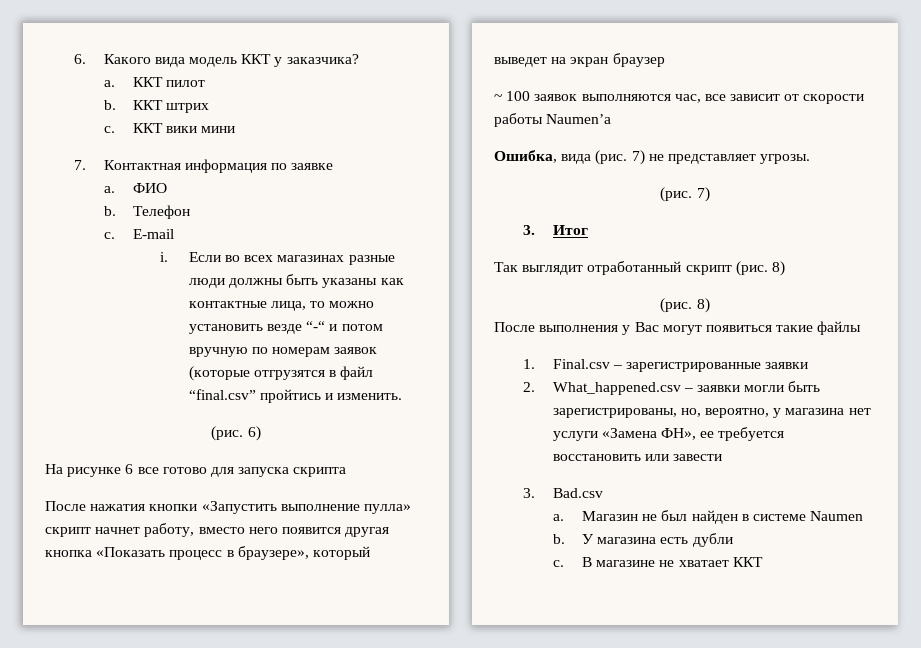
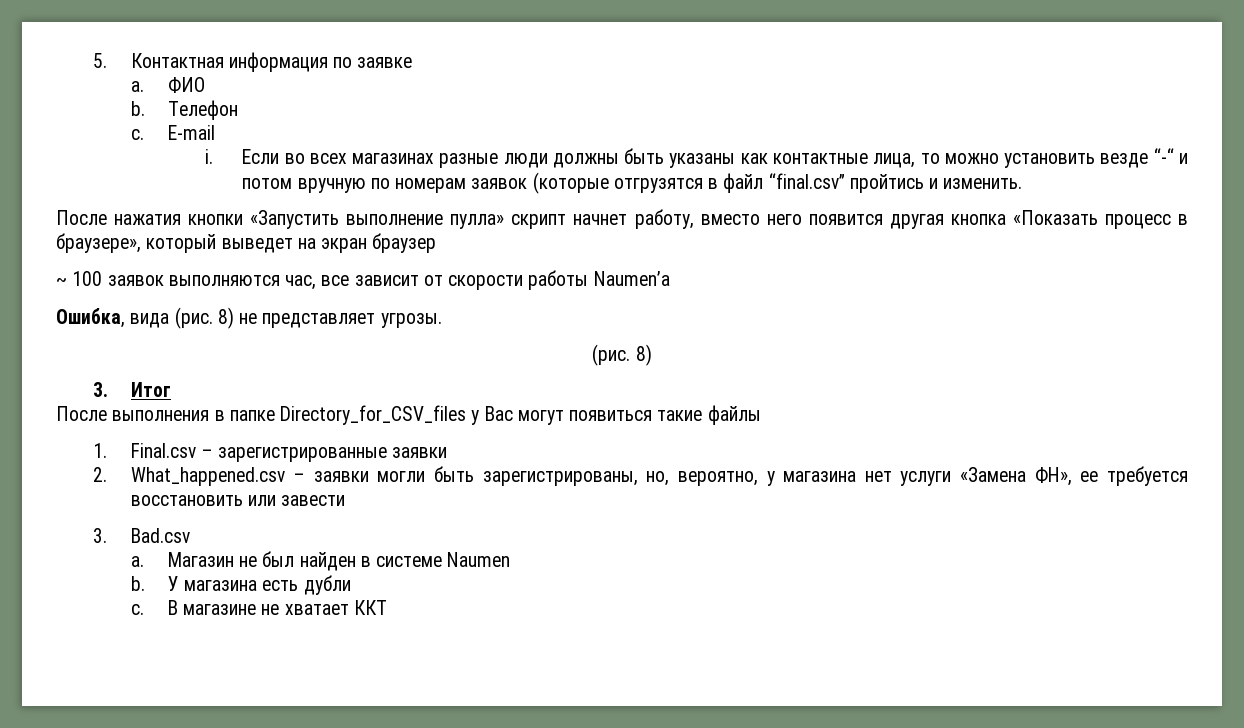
[74,54,359,67] [103,77,206,87] [103,100,210,113] [103,123,236,133] [74,160,87,170] 6. Какого вида модель ККТ у заказчика? // a. ККТ пилот // b. ККТ штрих // c. ККТ вики мини // 7. -> [93,53,108,68] 5.
[211,426,261,441] [45,464,347,477] // (рис. 6) // На рисунке 6 все готово для запуска скрипта -> (1023, 183) none
[631,150,645,165] 7) -> [217,307,234,329] 8)
[696,187,710,202] 7) -> [635,344,652,366] 8)
[494,261,785,276] [660,298,710,313] // Так выглядит отработанный скрипт (рис. 8) // (рис. 8) -> (171, 389) none
(619, 328) none -> [214,405,467,425] в папке Directory_for_CSV_files

